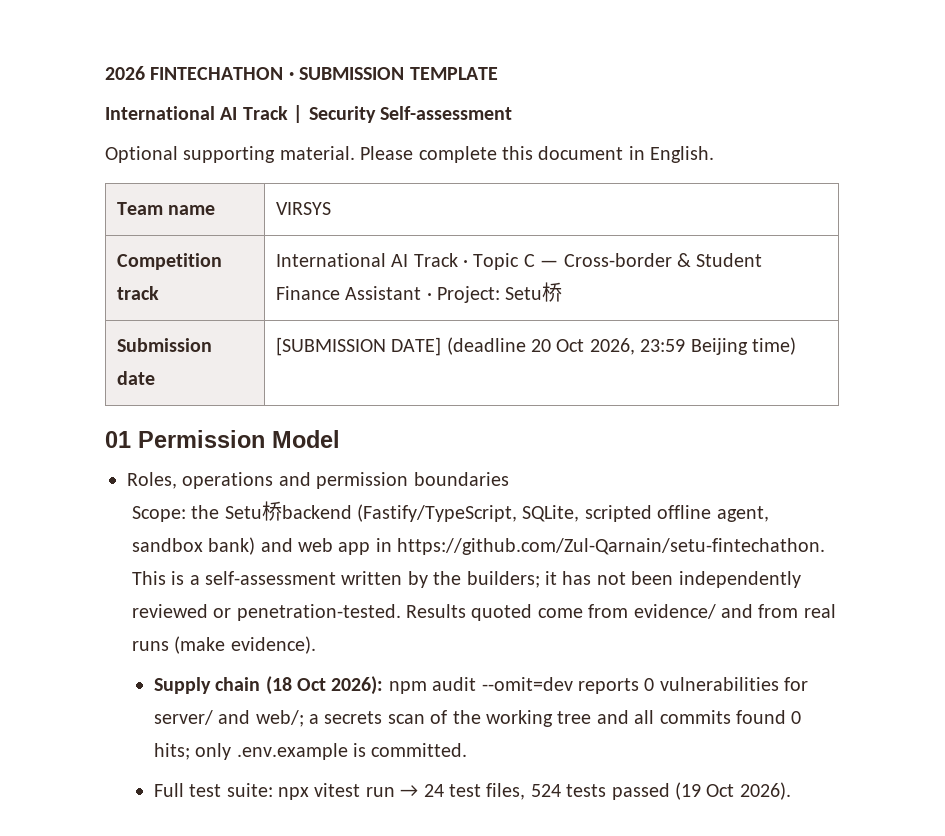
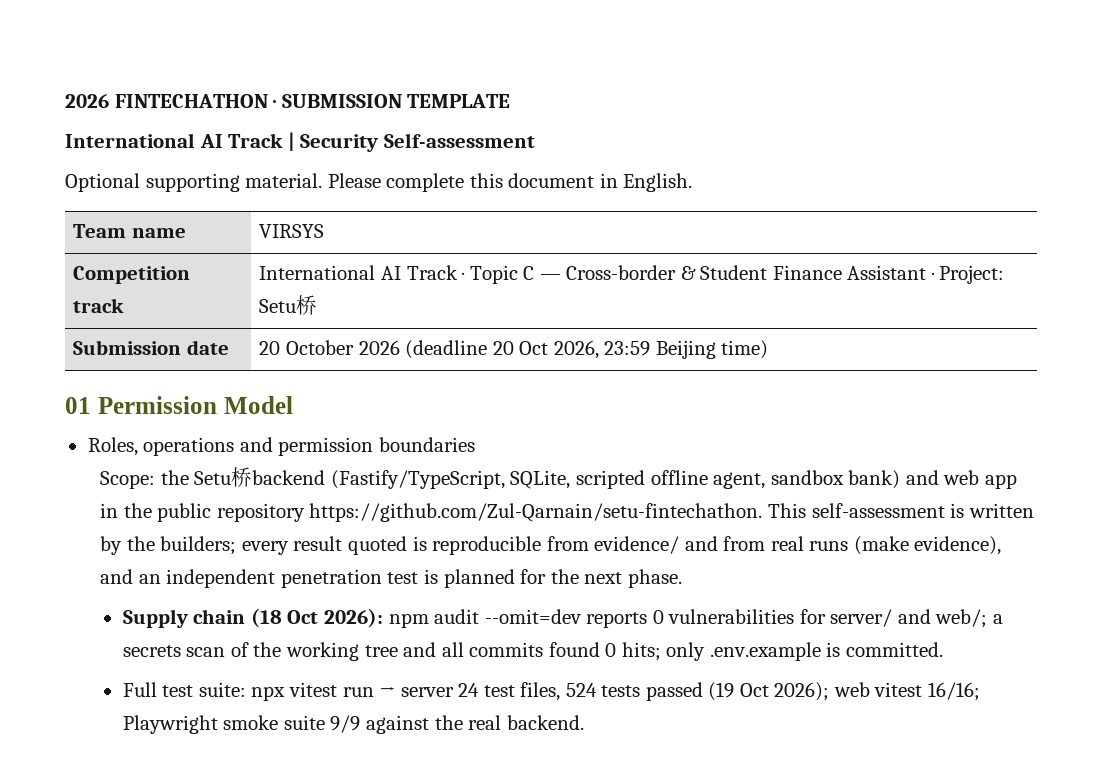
[275,337,442,356] [SUBMISSION DATE] -> [259,340,400,355] 20 October 2026
[397,538,826,555] [131,571,801,588] [131,604,583,621] https://github.com/Zul-Qarnain/setu-fintechathon. This is a self-assessment written by the builders; it has not been independently reviewed or penetration-tested. Results quoted come -> [123,503,1034,522] [100,536,542,555] the public repository https://github.com/Zul-Qarnain/setu-fintechathon. This self-assessment is written by the builders; every result quoted is reproducible
[230,636,316,654] evidence). -> [914,536,1002,555] [100,569,682,588] evidence), and an independent penetration test is planned for the next phase.
(419, 791) none -> [400,687,454,697] server
[739,782,791,800] 2026). -> [774,682,981,701] [122,715,584,734] 2026); web vitest 16/16; Playwright smoke suite 9/9 against the real backend.

